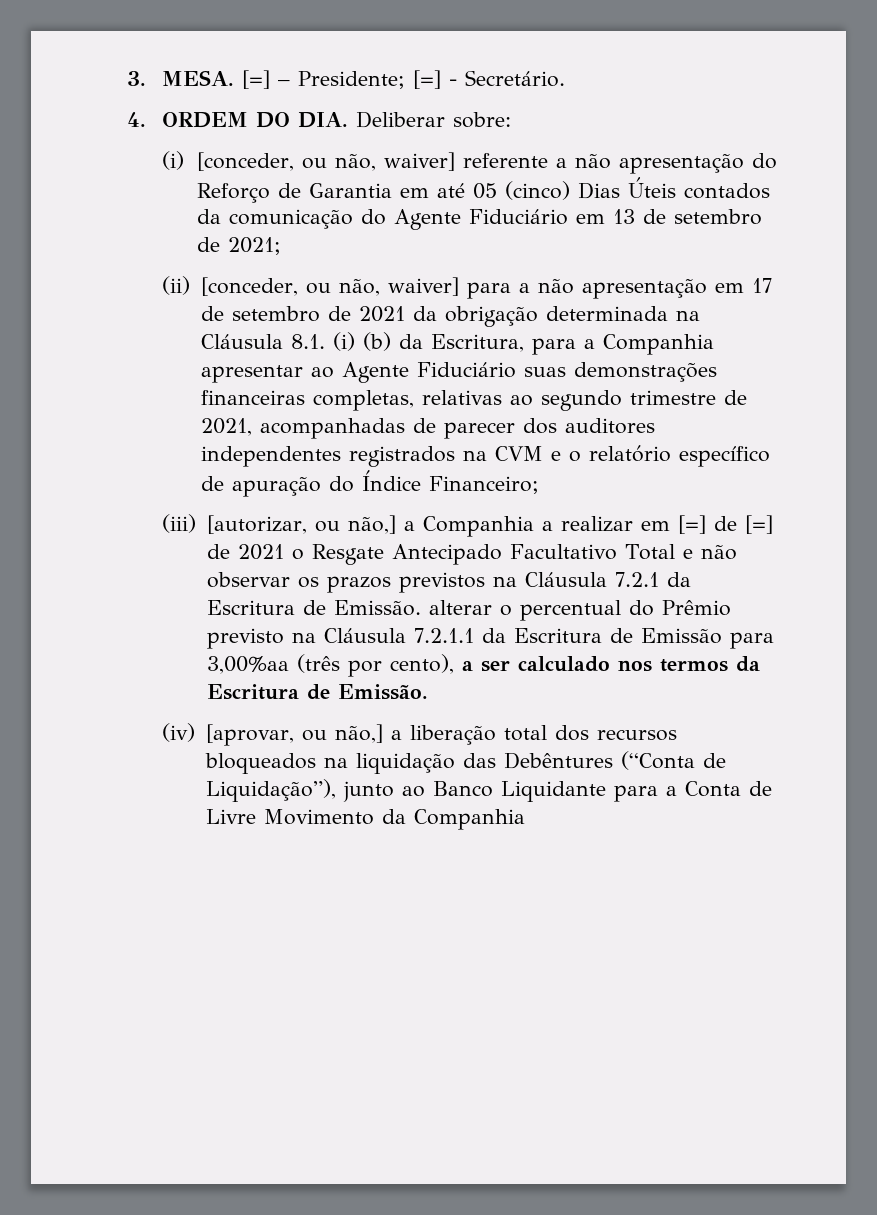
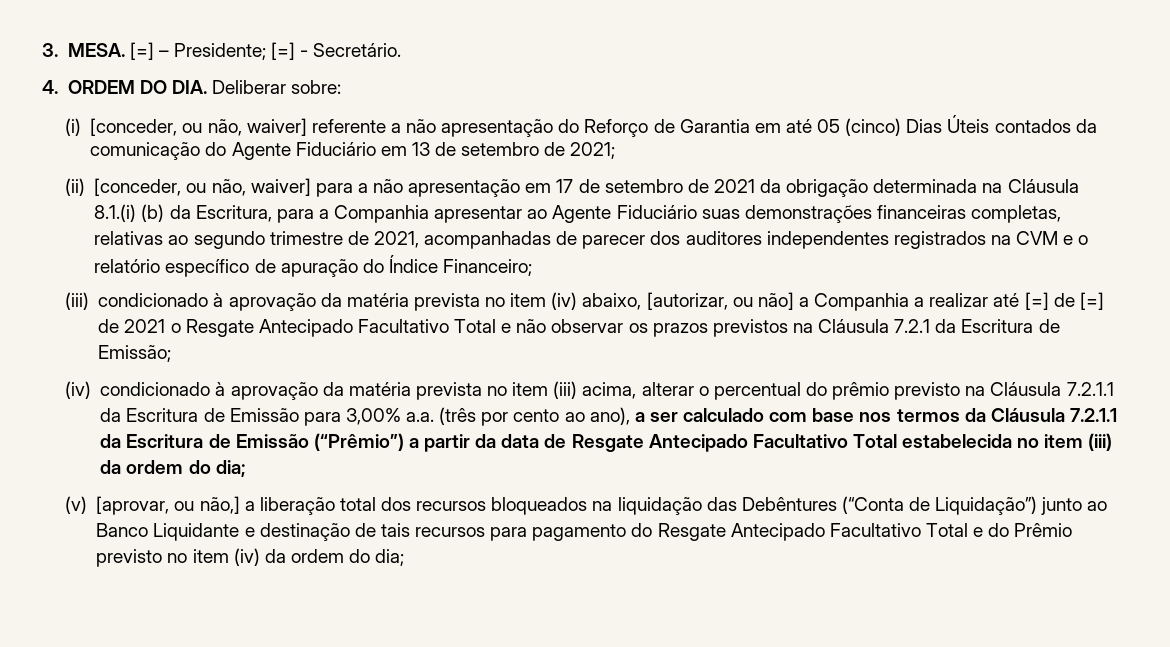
[290,332,355,351] 8.1. (i) -> [94,204,137,222] 8.1.(i)
(196, 523) none -> [98,292,642,311] condicionado à aprovação da matéria prevista no item (iv) abaixo,
[347,515,396,534] não,] -> [757,292,794,310] não]
[640,521,670,531] em -> [993,293,1020,307] até
[333,600,421,616] Emissão. -> [98,345,172,362] [64,381,637,400] Emissão; // (iv) condicionado à aprovação da matéria prevista no item (iii) acima,
[661,600,731,616] Prêmio -> [832,382,890,400] prêmio
[206,654,454,677] 3,00%aa (três por cento), -> [345,407,630,426] 3,00% a.a. (três por cento ao ano),
(610, 664) none -> [769,408,855,422] com base
[206,684,428,700] [161,723,195,742] Escritura de Emissão. // (iv) -> [990,408,1118,422] [100,433,1113,452] [100,460,246,477] [64,496,87,514] Cláusula 7.2.1.1 da Escritura de Emissão (“Prêmio”) a partir da data de Resgate Antecipado Facultativo Total estabelecida no item (iii) da ordem do dia; // (v)
[205,779,336,802] Liquidação”), -> [935,496,1038,515] Liquidação”)
[613,781,772,802] [205,809,525,830] para a Conta de Livre Movimento da Companhia -> [244,523,1073,541] [96,548,405,567] e destinação de tais recursos para pagamento do Resgate Antecipado Facultativo Total e do Prêmio previsto no item (iv) da ordem do dia;

